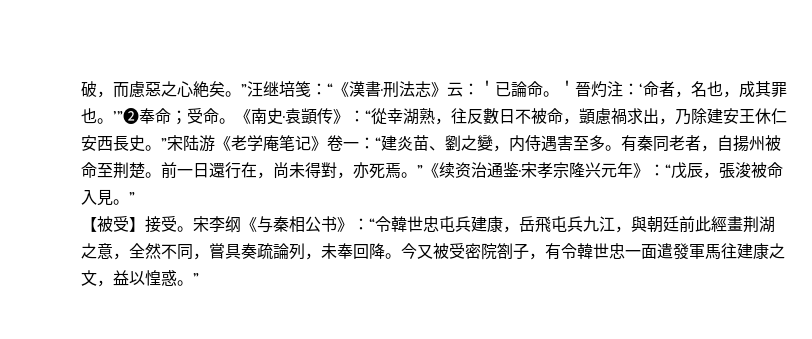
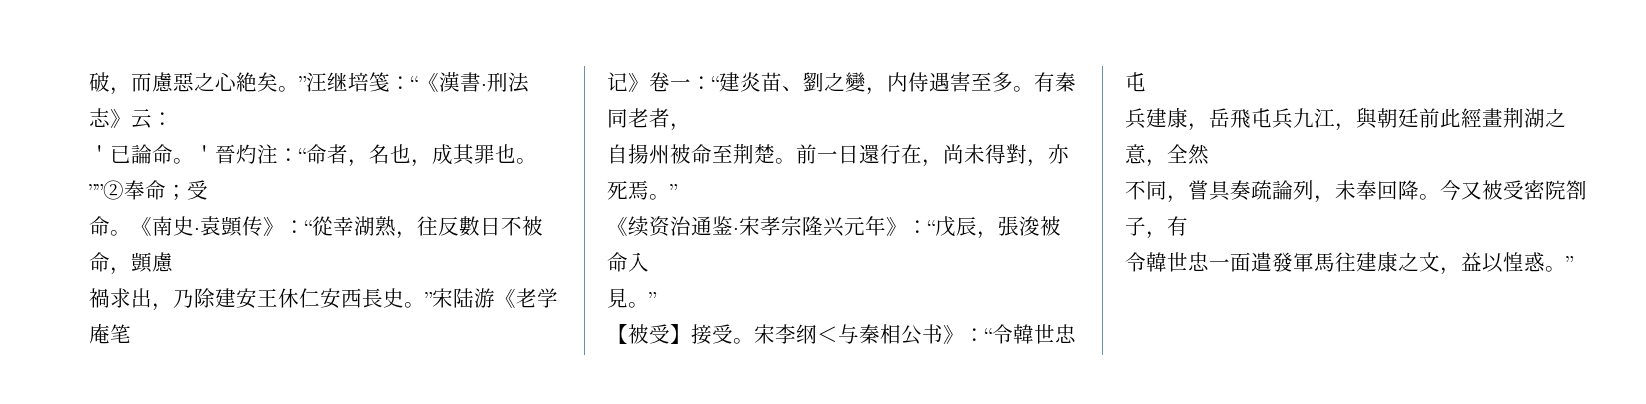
(479, 89) none -> (173, 119) //
[639,83,643,95] ‘ -> [298,148,306,162] “
[113,108,139,124] ’”❷ -> [89,180,124,200] ””②
(203, 116) none -> (208, 190) //
(611, 116) none -> (173, 262) //
(295, 143) none -> (131, 333) //
(717, 148) none -> (691, 127) //
(423, 170) none -> (678, 191) //
(97, 197) none -> (649, 262) //
[241,217,257,232] 《 -> [817,326,838,342] ＜
(455, 224) none -> (1146, 82) //
(161, 251) none -> (1209, 154) //
(561, 251) none -> (1188, 226) //

